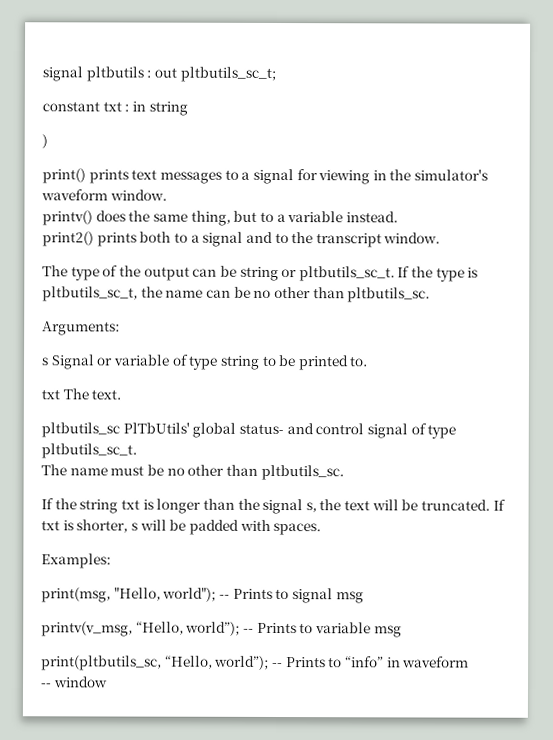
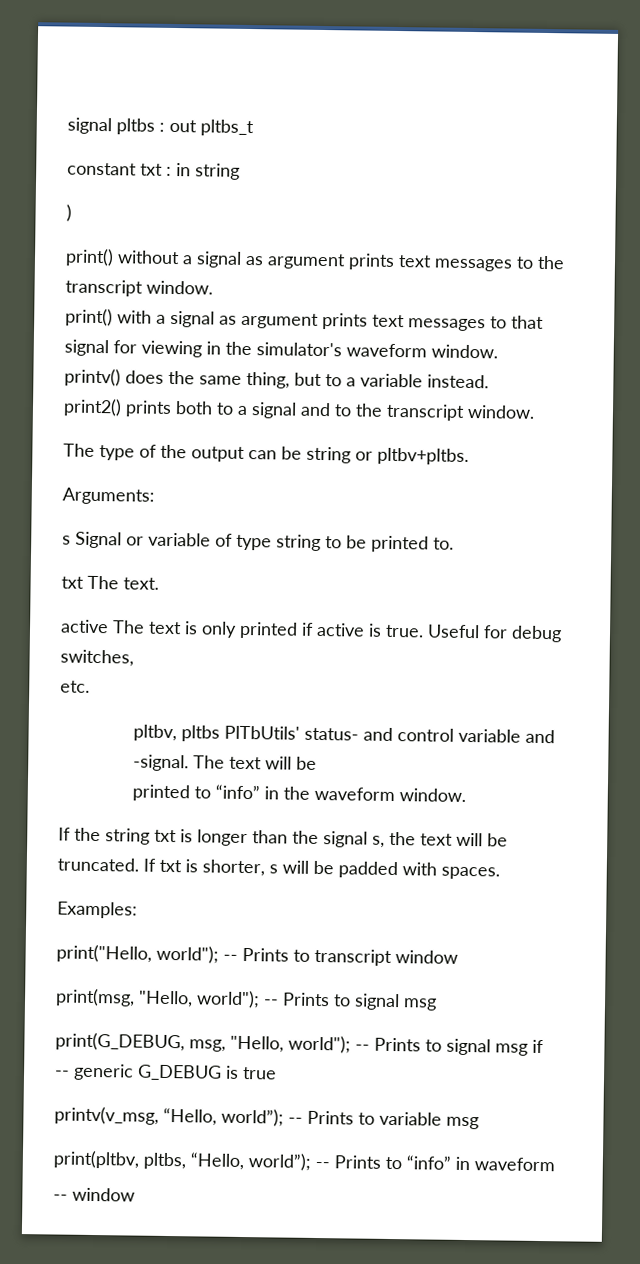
[42,66,144,82] signal pltbutils -> [67,117,155,135] signal pltbs
[179,66,276,82] pltbutils_sc_t; -> [200,119,254,137] pltbs_t
[88,169,251,184] prints text messages to a -> [117,250,565,272] [65,279,213,297] [65,308,544,332] without a signal as argument prints text messages to the transcript window. // print() with a signal as argument prints text messages to that
[298,266,479,282] [42,286,431,303] pltbutils_sc_t. If the type is pltbutils_sc_t, the name can be no other than pltbutils_sc. -> [377,447,469,465] pltbv+pltbs.
[41,422,457,439] [41,443,137,459] [41,464,344,481] pltbutils_sc PlTbUtils' global status- and control signal of type pltbutils_sc_t. // The name must be no other than pltbutils_sc. -> [60,619,562,643] [60,649,134,667] [60,680,90,693] [132,724,555,744] [132,754,317,772] [131,784,466,802] active The text is only printed if active is true. Useful for debug switches, // etc. // pltbv, pltbs PlTbUtils' status- and control variable and -signal. The text will be // printed to “info” in the waveform window.
(111, 561) none -> [56,944,458,966] // print("Hello, world"); -- Prints to transcript window
(364, 597) none -> [55,1032,544,1056] [55,1063,277,1081] // print(G_DEBUG, msg, "Hello, world"); -- Prints to signal msg if // -- generic G_DEBUG is true
[41,655,162,671] print(pltbutils_sc, -> [53,1150,186,1170] print(pltbv, pltbs,

